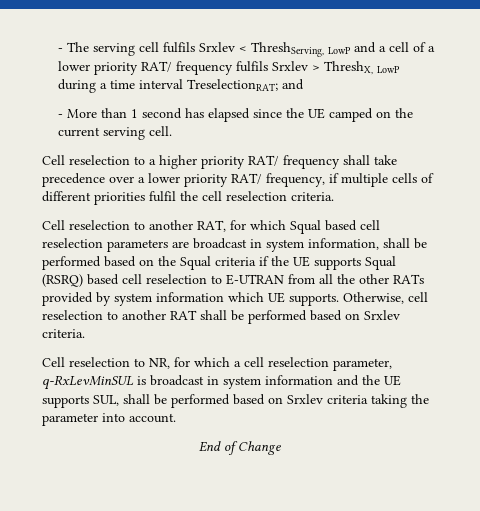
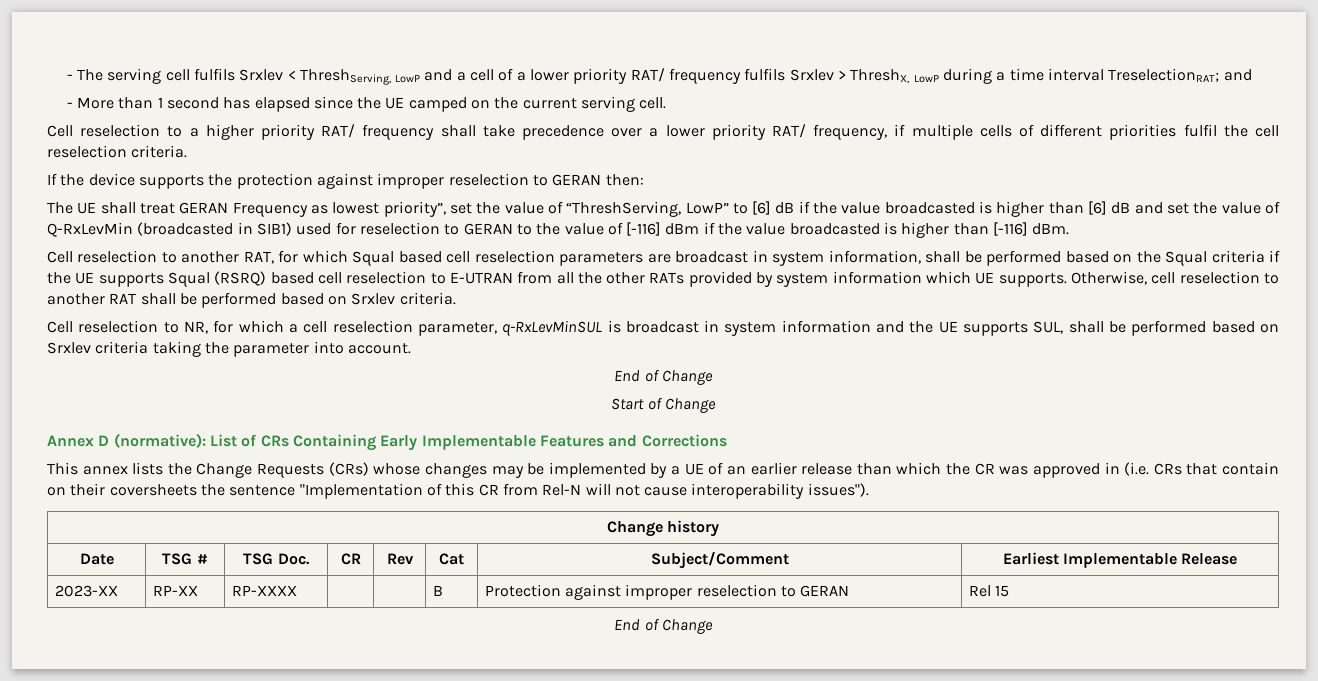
(334, 196) none -> [47,173,644,189] [47,201,1280,217] [47,222,1070,238] // If the device supports the protection against improper reselection to GERAN then: // The UE shall treat GERAN Frequency as lowest priority”, set the value of “ThreshServing, LowP” to [6] dB if the value broadcasted is higher than [6] dB and set the value of Q-RxLevMin (broadcasted in SIB1) used for reselection to GERAN to the value of [-116] dBm if the value broadcasted is higher than [-116] dBm.
(281, 448) none -> [611,397,716,413] [47,433,727,451] [47,462,1280,478] [47,483,869,499] [606,520,720,537] [79,553,114,565] [162,553,208,565] [243,553,310,565] [340,553,361,565] [386,553,414,565] [439,553,464,565] [650,552,789,569] [1002,552,1238,568] [54,585,118,597] [152,585,198,596] [231,585,297,596] [432,585,443,596] [484,584,850,600] [968,585,1009,597] [614,618,713,634] // Start of Change // Annex D (normative): List of CRs Containing Early Implementable Features and Corrections // This annex lists the Change Requests (CRs) whose changes may be implemented by a UE of an earlier release than which the CR was approved in (i.e. CRs that contain on their coversheets the sentence "Implementation of this CR from Rel-N will not cause interoperability issues"). // Change history // Date | TSG # | TSG Doc. | CR | Rev | Cat | Subject/Comment | Earliest Implementable Release // 2023-XX | RP-XX | RP-XXXX | | | B | Protection against improper reselection to GERAN | Rel 15 // End of Change

